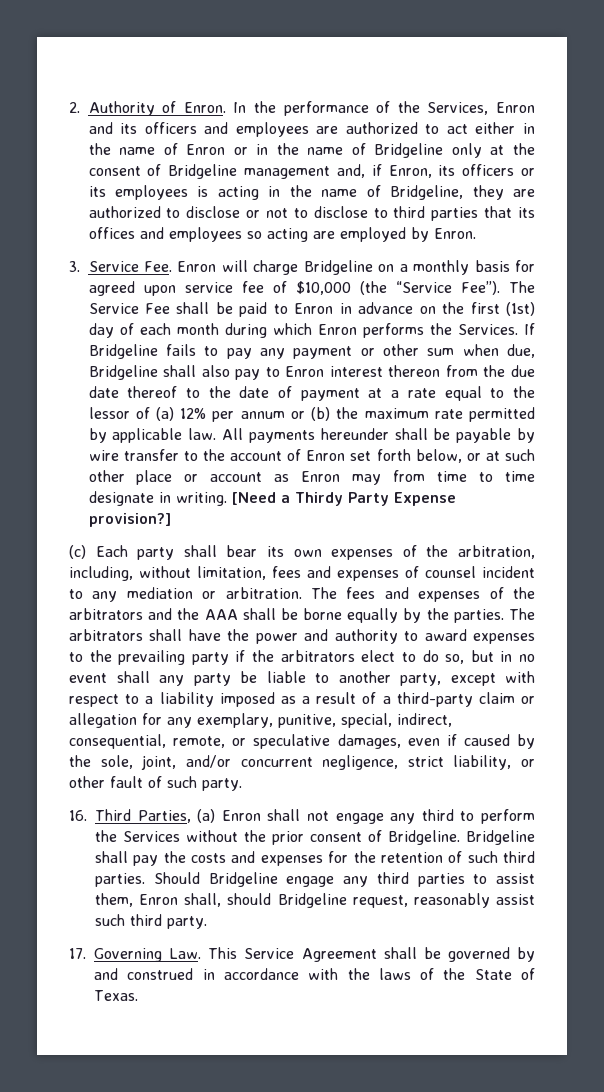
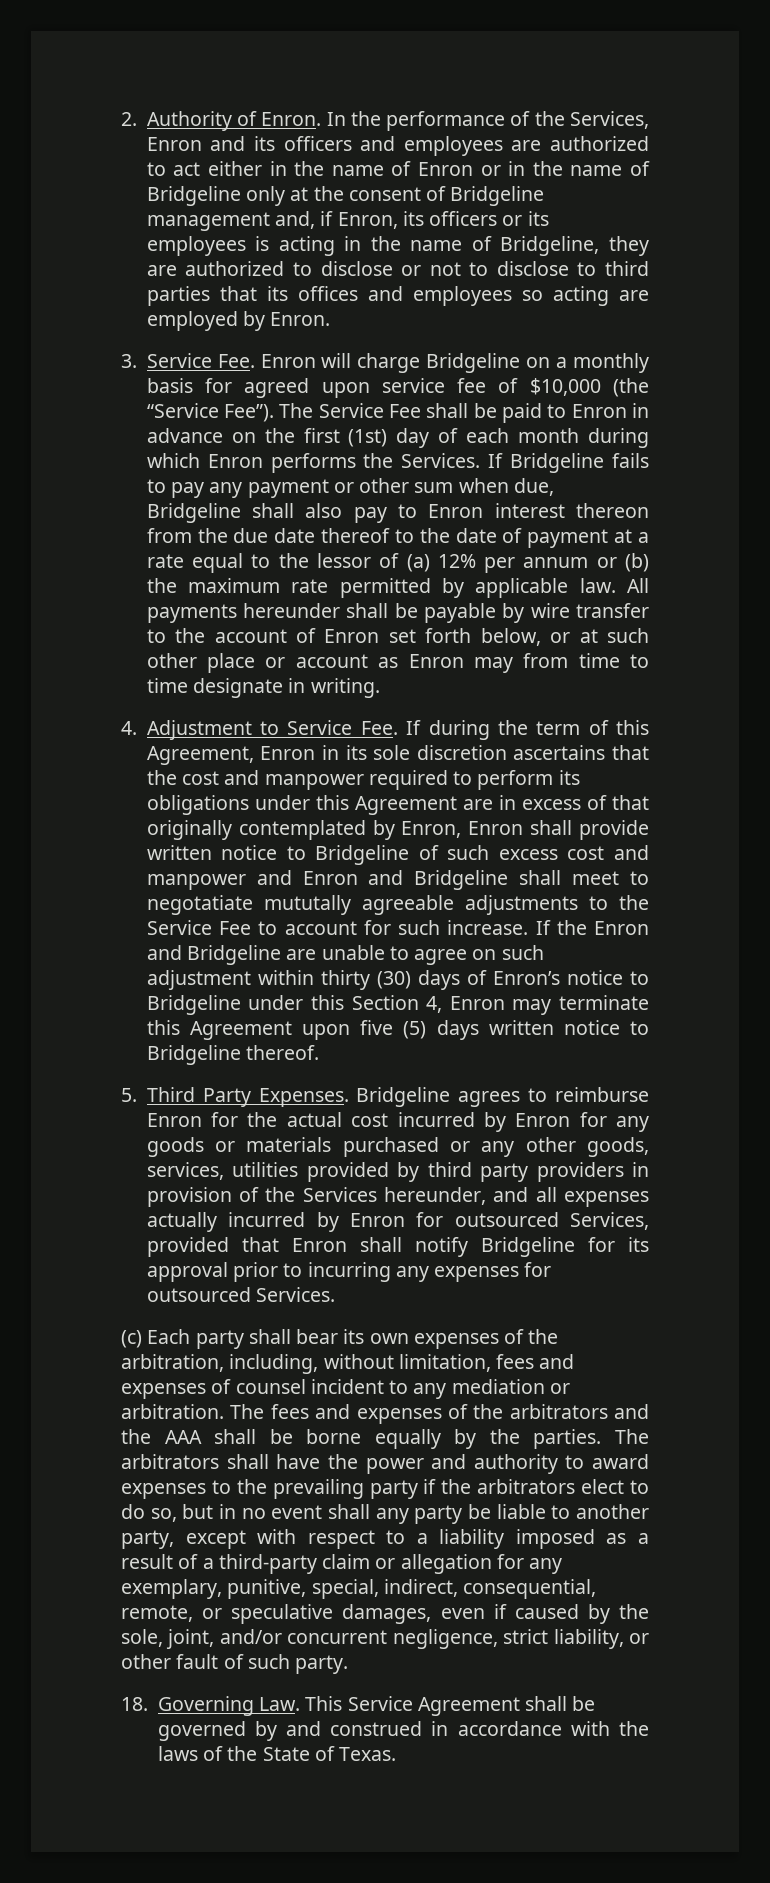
[231,492,456,506] [88,513,171,527] [Need a Thirdy Party Expense provision?] -> [121,720,649,740] [146,745,649,765] [146,770,580,790] [146,795,649,815] [146,820,649,840] [146,845,649,865] [146,870,650,890] [146,895,649,915] [146,920,649,935] [146,945,544,965] [146,970,649,990] [146,995,649,1015] [146,1020,649,1040] [146,1045,320,1065] [121,1087,649,1107] [146,1112,649,1132] [146,1137,649,1157] [146,1162,649,1182] [146,1187,649,1207] [146,1212,649,1232] [146,1237,649,1257] [146,1262,552,1282] [146,1287,336,1302] // 4. Adjustment to Service Fee. If during the term of this Agreement, Enron in its sole discretion ascertains that the cost and manpower required to perform its obligations under this Agreement are in excess of that originally contemplated by Enron, Enron shall provide written notice to Bridgeline of such excess cost and manpower and Enron and Bridgeline shall meet to negotatiate mututally agreeable adjustments to the Service Fee to account for such increase. If the Enron and Bridgeline are unable to agree on such adjustment within thirty (30) days of Enron’s notice to Bridgeline under this Section 4, Enron may terminate this Agreement upon five (5) days written notice to Bridgeline thereof. // 5. Third Party Expenses. Bridgeline agrees to reimburse Enron for the actual cost incurred by Enron for any goods or materials purchased or any other goods, services, utilities provided by third party providers in provision of the Services hereunder, and all expenses actually incurred by Enron for outsourced Services, provided that Enron shall notify Bridgeline for its approval prior to incurring any expenses for outsourced Services.
[69,809,536,824] [95,830,535,845] [95,851,535,866] [95,872,535,887] [95,893,535,908] [95,914,207,929] [69,948,86,959] 16. Third Parties, (a) Enron shall not engage any third to perform the Services without the prior consent of Bridgeline. Bridgeline shall pay the costs and expenses for the retention of such third parties. Should Bridgeline engage any third parties to assist them, Enron shall, should Bridgeline request, reasonably assist such third party. // 17. -> [121,1697,148,1711] 18.

